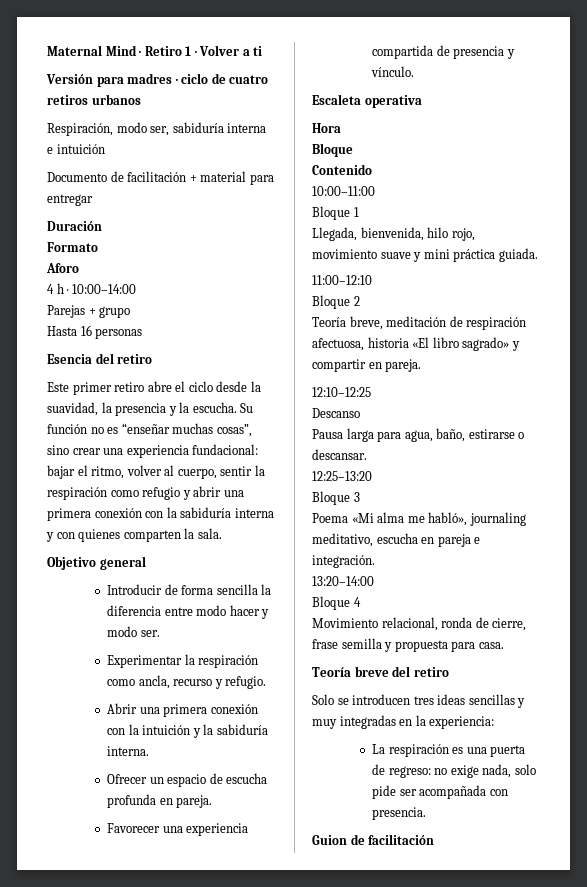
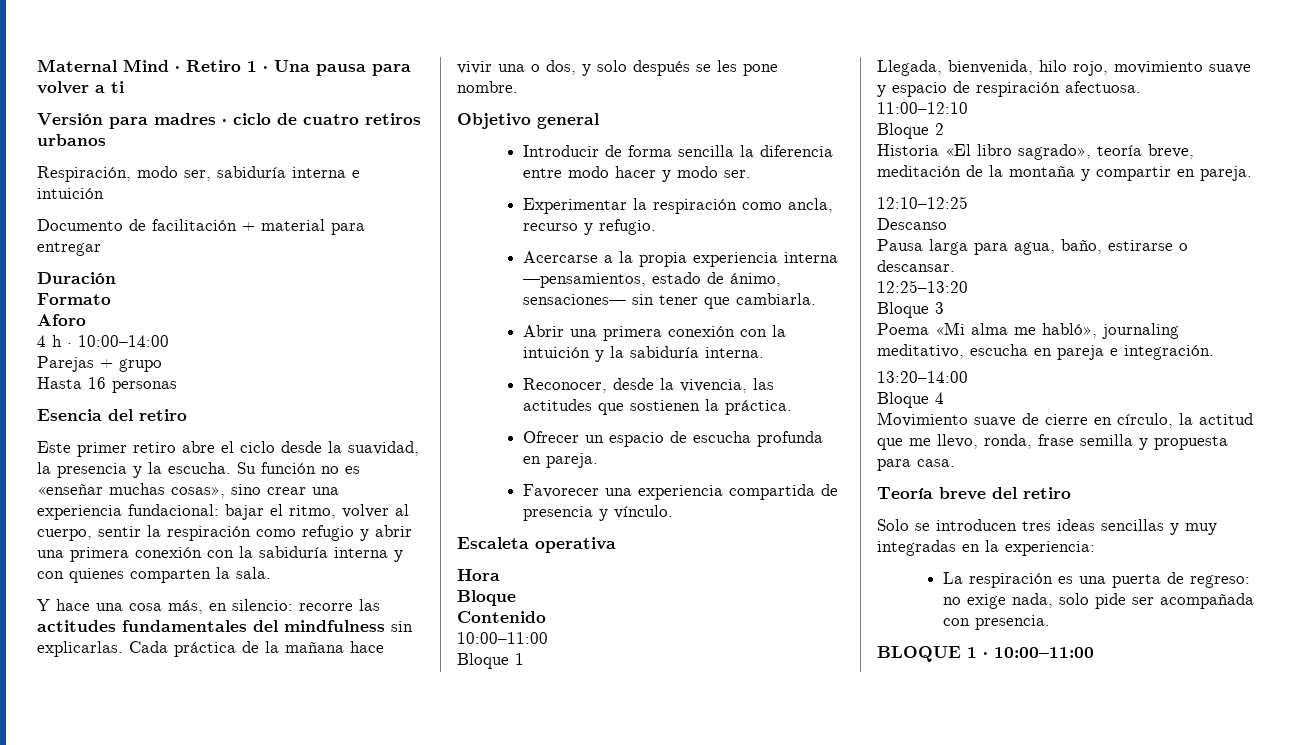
[199,45,240,56] Volver -> [274,60,411,76] [37,81,89,94] Una pausa para volver
[121,423,252,437] “enseñar muchas cosas”, -> [37,483,225,498] «enseñar muchas cosas»,
(222, 533) none -> [37,599,380,614] [37,620,413,632] [37,641,384,657] [457,60,778,76] [457,81,518,93] // Y hace una cosa más, en silencio: recorre las actitudes fundamentales del mindfulness sin explicarlas. Cada práctica de la mañana hace vivir una o dos, y solo después se les pone nombre.
(267, 682) none -> [522,251,838,267] [522,272,781,288] [522,293,816,309] // Acercarse a la propia experiencia interna —pensamientos, estado de ánimo, sensaciones— sin tener que cambiarla.
(150, 751) none -> [522,378,774,393] [522,399,792,415] // Reconocer, desde la vivencia, las actitudes que sostienen la práctica.
[423,248,538,262] mini práctica guiada. -> [892,81,1141,97] espacio de respiración afectuosa.
[312,316,527,330] [312,337,510,351] Teoría breve, meditación de respiración afectuosa, historia «El libro sagrado» -> [877,144,1194,160] [877,165,1075,177] Historia «El libro sagrado», teoría breve, meditación de la montaña
[381,617,527,631] relacional, ronda de cierre, -> [974,413,1253,428] [877,434,1032,450] suave de cierre en círculo, la actitud que me llevo, ronda,
[312,834,435,845] Guion de facilitación -> [877,646,1094,662] BLOQUE 1 · 10:00–11:00

